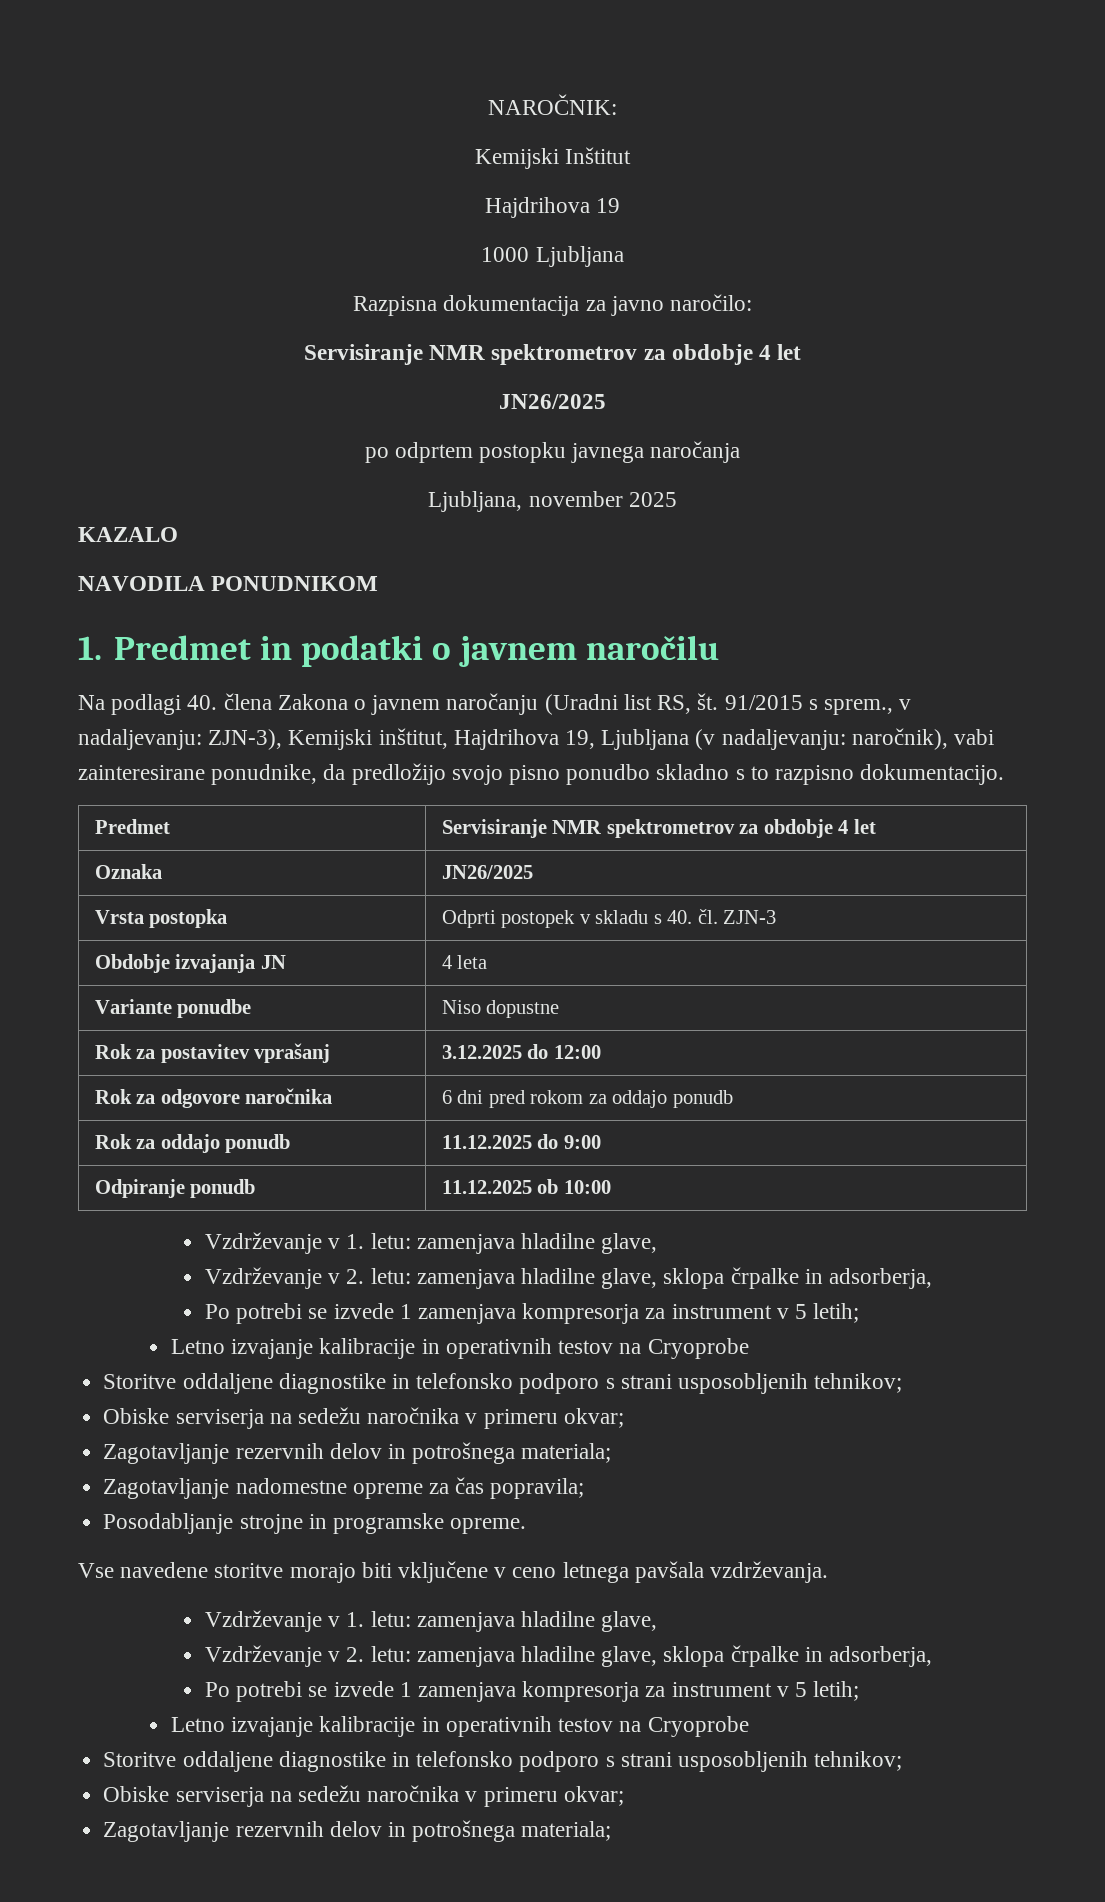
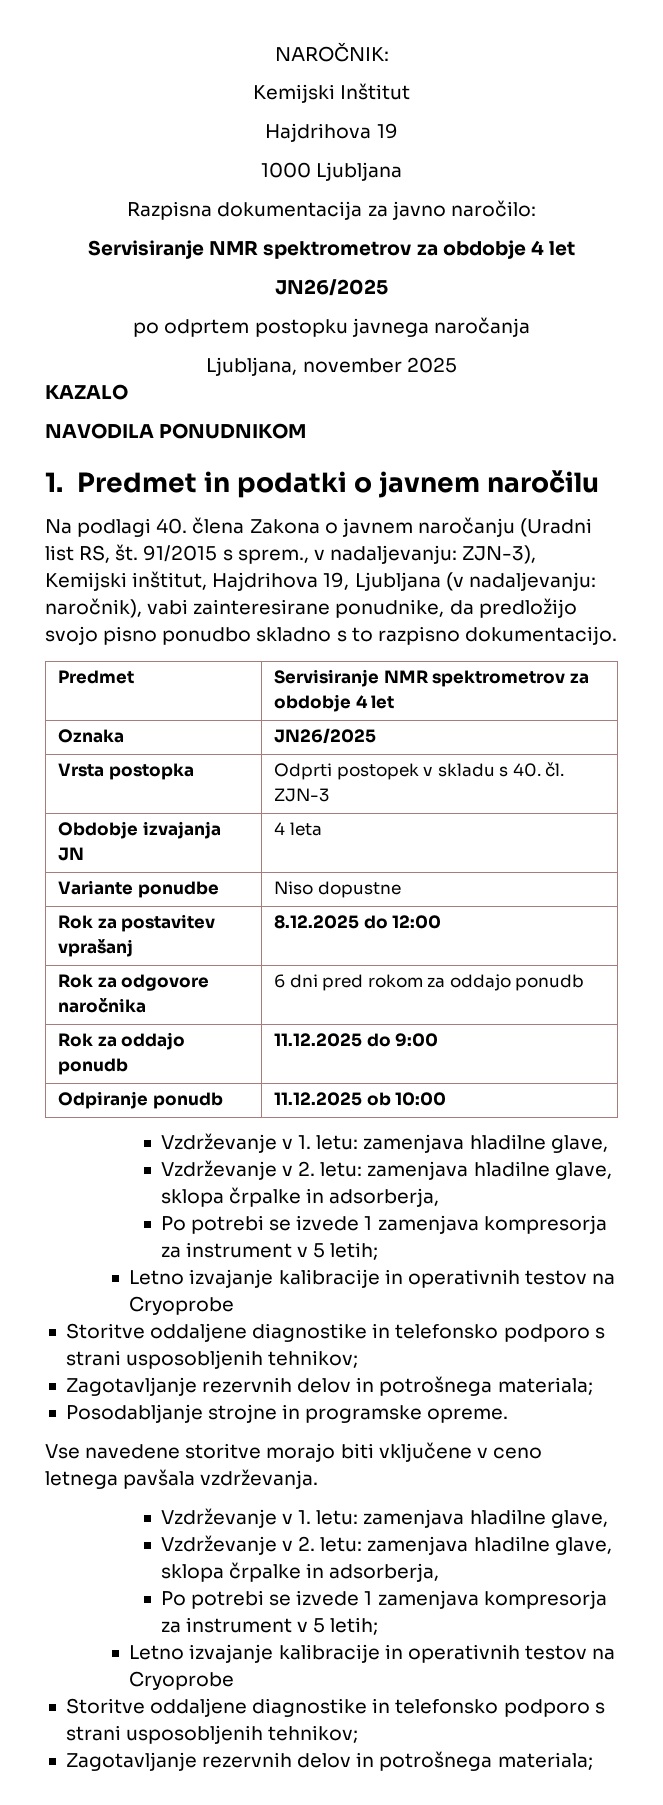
[441,1045,522,1059] 3.12.2025 -> [273,915,359,929] 8.12.2025
[103,1407,624,1429] [103,1442,612,1464] [103,1477,585,1499] // Obiske serviserja na sedežu naročnika v primeru okvar; // Zagotavljanje rezervnih delov in potrošnega materiala; // Zagotavljanje nadomestne opreme za čas popravila; -> [65,1376,593,1396] // Zagotavljanje rezervnih delov in potrošnega materiala;
[103,1785,624,1807] // Obiske serviserja na sedežu naročnika v primeru okvar; -> (359, 1734) none

